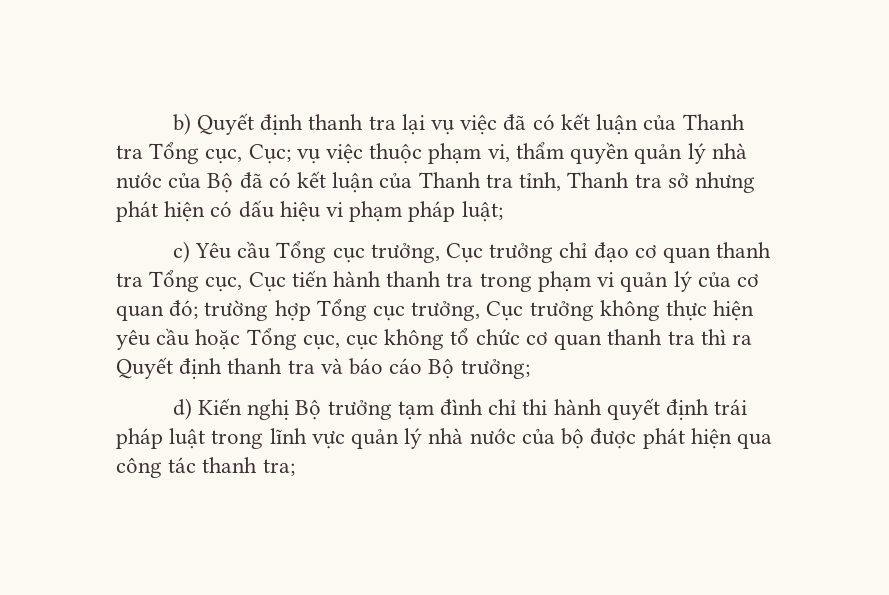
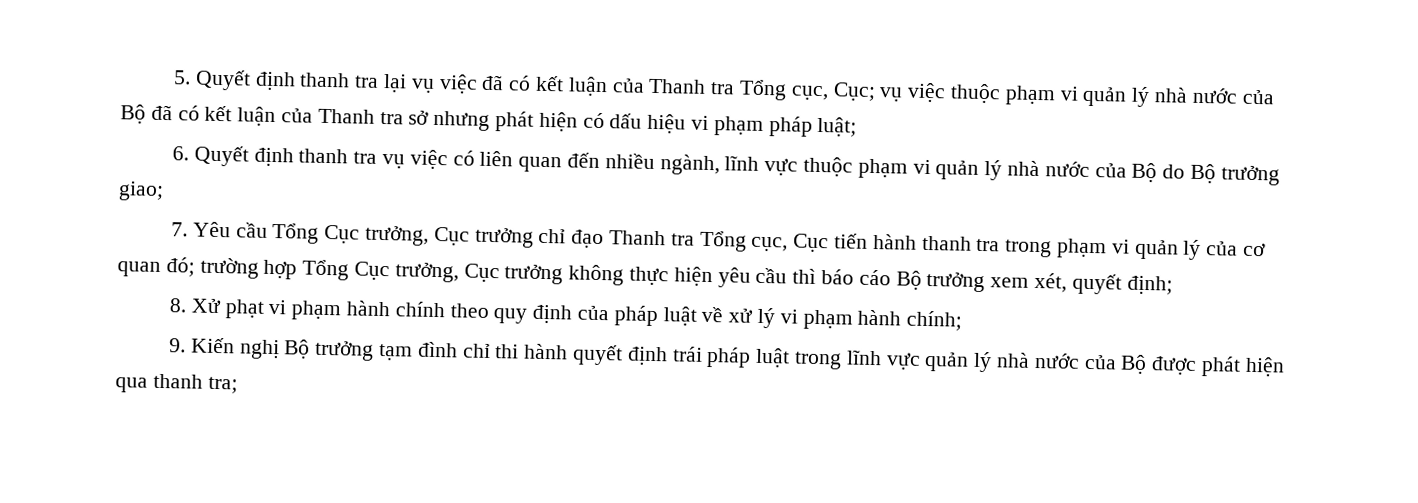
[172,113,191,135] b) -> [172,70,191,85] 5.
[487,142,630,164] vi, thẩm quyền -> [1059,86,1079,101] vi
[519,172,662,191] tỉnh, Thanh tra -> (404, 118) none
[172,241,190,263] c) -> [171,145,1280,186] [118,181,164,201] [170,222,188,237] 6. Quyết định thanh tra vụ việc có liên quan đến nhiều ngành, lĩnh vực thuộc phạm vi quản lý nhà nước của Bộ do Bộ trưởng giao; // 7.
[332,248,365,263] cục -> [324,224,361,244] Cục
[634,242,772,263] cơ quan thanh -> [608,230,666,246] Thanh
[373,306,406,321] cục -> [354,261,391,281] Cục
[195,328,752,350] [116,357,530,379] [172,398,192,420] hoặc Tổng cục, cục không tổ chức cơ quan thanh tra thì ra Quyết định thanh tra và báo cáo Bộ trưởng; // d) -> [792,268,1173,295] [168,298,963,331] [168,338,186,353] thì báo cáo Bộ trưởng xem xét, quyết định; // 8. Xử phạt vi phạm hành chính theo quy định của pháp luật về xử lý vi phạm hành chính; // 9.
[561,428,585,449] bộ -> [1120,354,1148,375] Bộ
[116,457,197,478] công tác -> (148, 385) none

